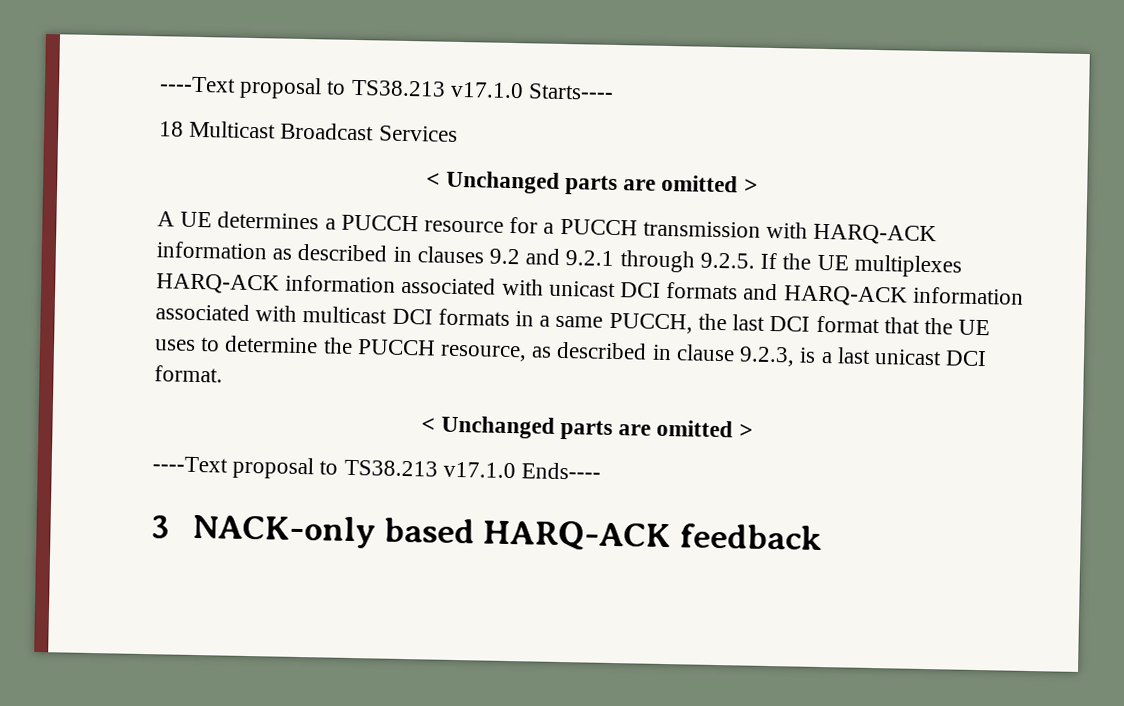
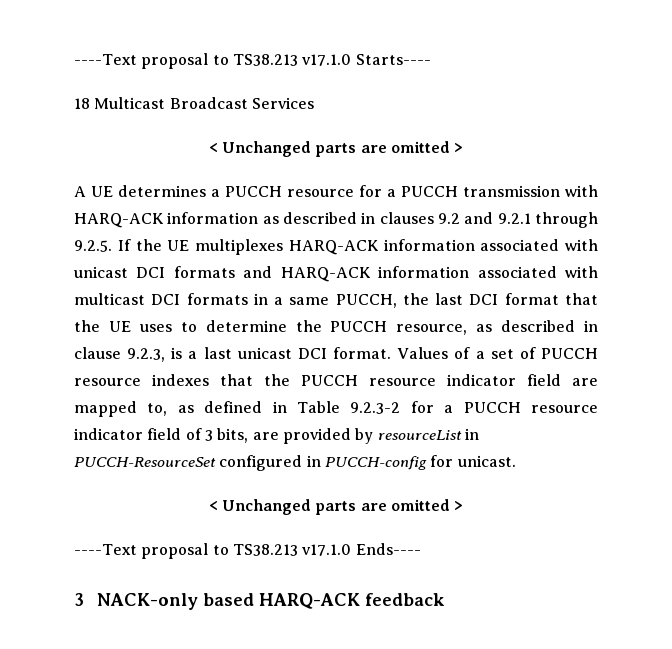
(223, 374) none -> [397,347,598,359] [74,374,598,386] [74,401,598,417] [74,428,479,444] [74,455,516,471] Values of a set of PUCCH resource indexes that the PUCCH resource indicator field are mapped to, as defined in Table 9.2.3-2 for a PUCCH resource indicator field of 3 bits, are provided by resourceList in PUCCH-ResourceSet configured in PUCCH-config for unicast.

